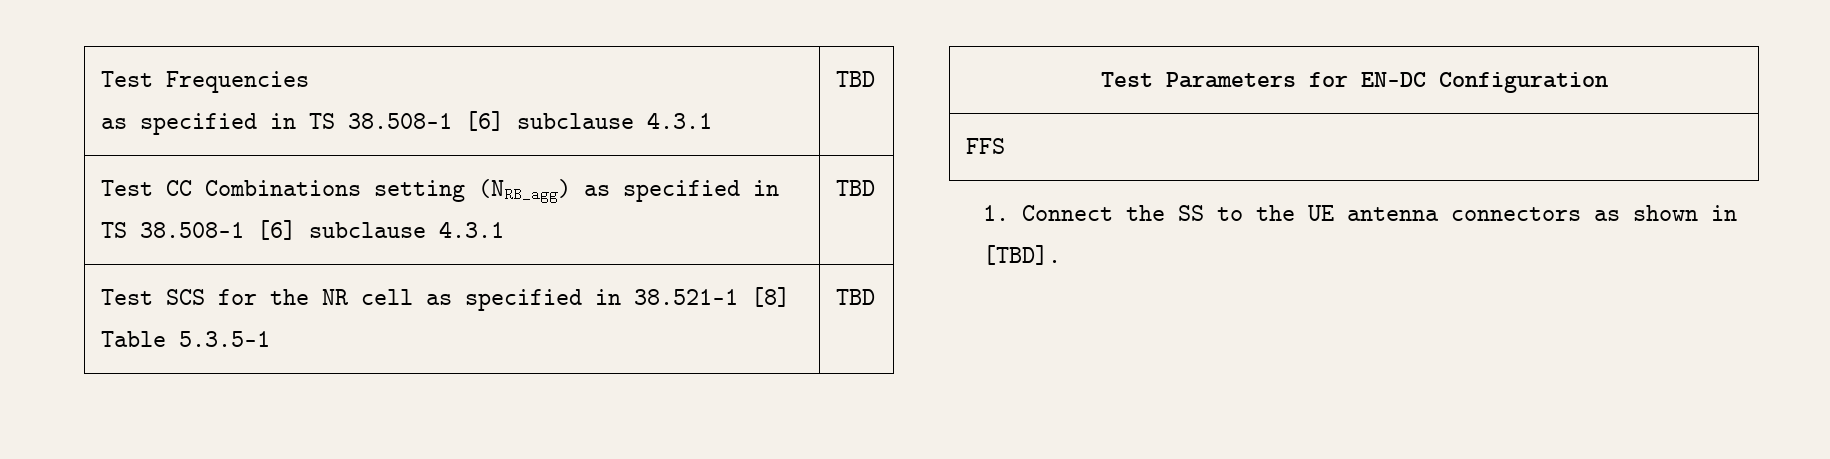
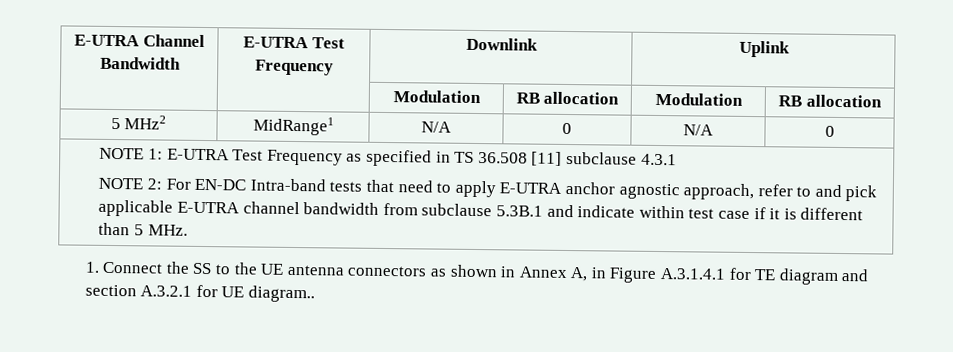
[100,71,309,93] [100,111,712,135] [835,71,875,87] [100,179,779,203] [100,220,504,240] [835,180,875,196] [100,287,790,311] [100,331,270,347] [835,289,875,305] [1100,72,1608,93] [965,138,1005,154] Test Frequencies // as specified in TS 38.508-1 [6] subclause 4.3.1 | TBD // Test CC Combinations setting (NRB_agg) as specified in TS 38.508-1 [6] subclause 4.3.1 | TBD // Test SCS for the NR cell as specified in 38.521-1 [8] Table 5.3.5-1 | TBD // Test Parameters for EN-DC Configuration // FFS -> [74,34,205,48] [99,56,181,70] [243,36,345,49] [254,59,334,76] [465,37,538,51] [738,40,790,58] [392,90,481,104] [515,91,620,105] [654,92,743,106] [778,94,882,108] [110,115,167,130] [252,116,334,136] [420,121,452,133] [562,122,572,135] [683,124,714,136] [824,125,835,137] [99,147,677,167] [98,177,878,202] [98,199,864,221] [98,222,188,236] E-UTRA Channel Bandwidth | E-UTRA Test Frequency | Downlink | Uplink // | | Modulation | RB allocation | Modulation | RB allocation // 5 MHz2 | MidRange1 | N/A | 0 | N/A | 0 // NOTE 1: E-UTRA Test Frequency as specified in TS 36.508 [11] subclause 4.3.1 // NOTE 2: For EN-DC Intra-band tests that need to apply E-UTRA anchor agnostic approach, refer to and pick applicable E-UTRA channel bandwidth from subclause 5.3B.1 and indicate within test case if it is different than 5 MHz.
[982,245,1061,265] [TBD]. -> [518,266,869,285] [84,284,315,303] Annex A, in Figure A.3.1.4.1 for TE diagram and section A.3.2.1 for UE diagram..

